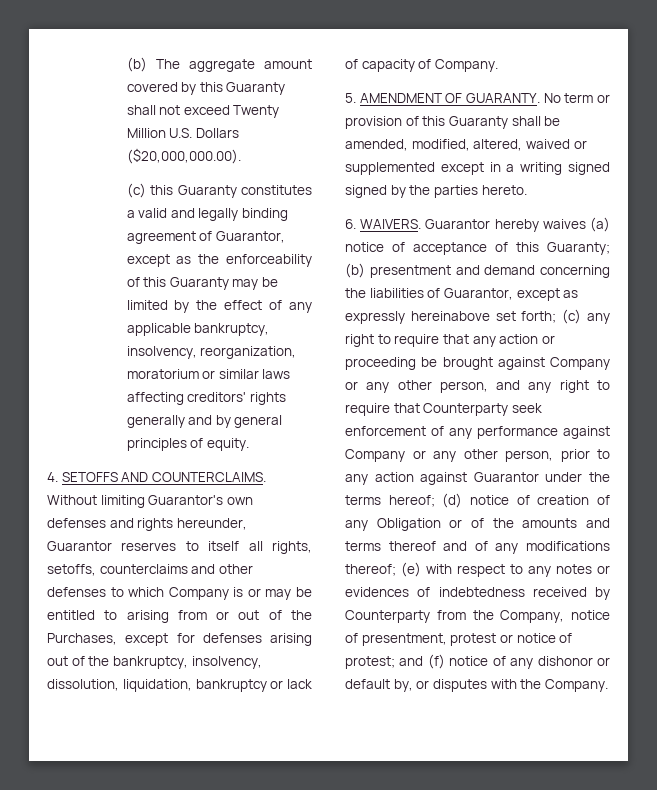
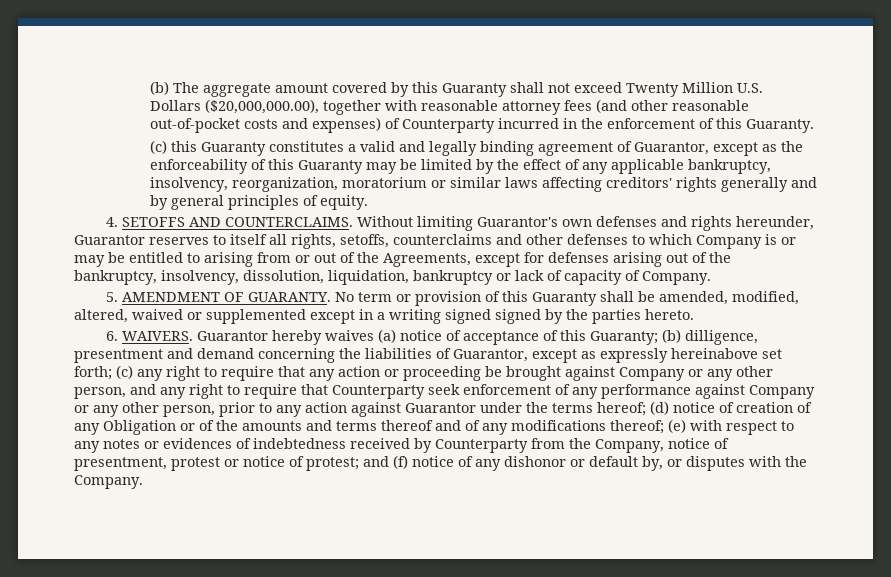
[126,148,241,164] ($20,000,000.00). -> [204,99,749,115] [149,117,814,133] ($20,000,000.00), together with reasonable attorney fees (and other reasonable out-of-pocket costs and expenses) of Counterparty incurred in the enforcement of this Guaranty.
[47,633,117,645] Purchases, -> [383,253,471,267] Agreements,
(365, 270) none -> [684,330,758,345] dilligence,

